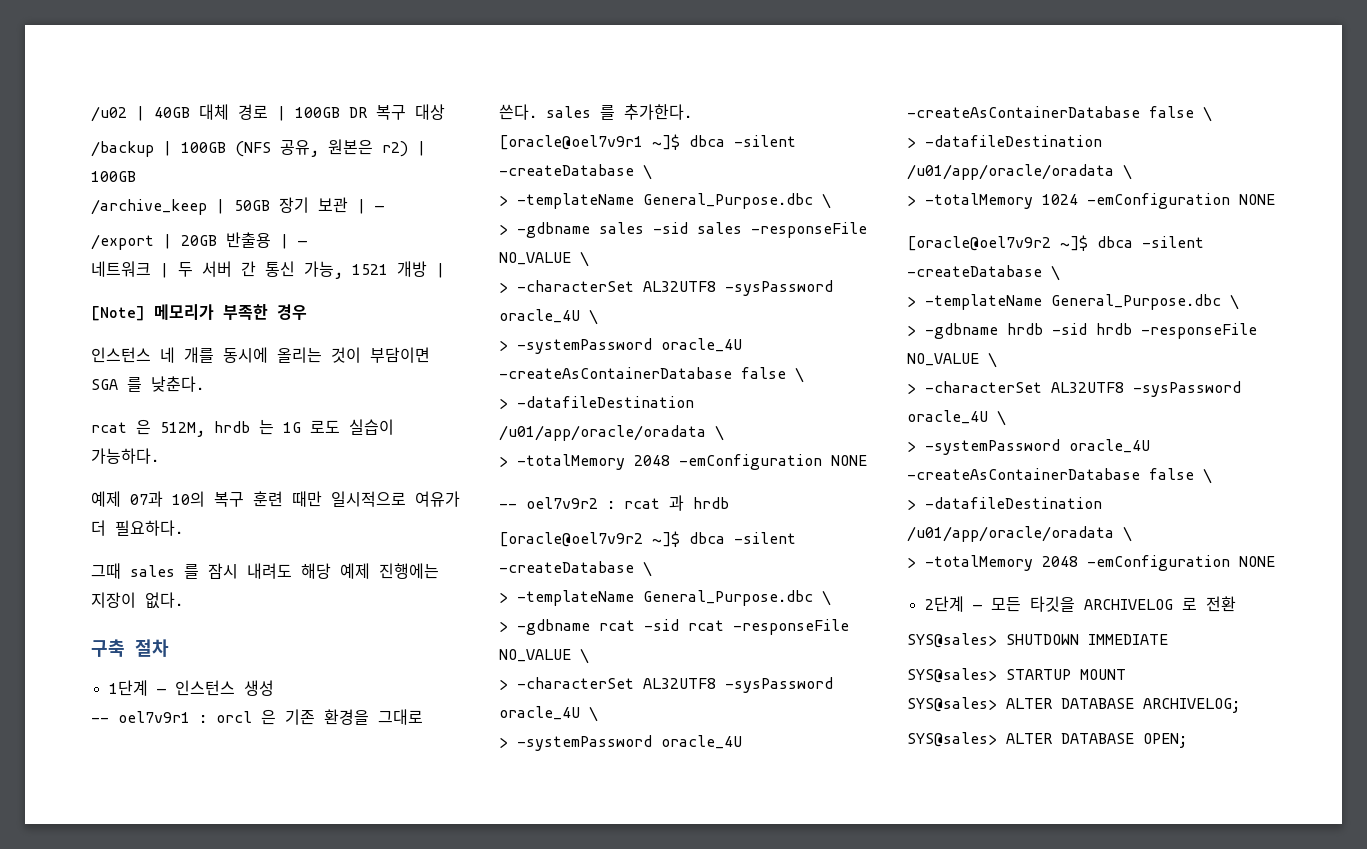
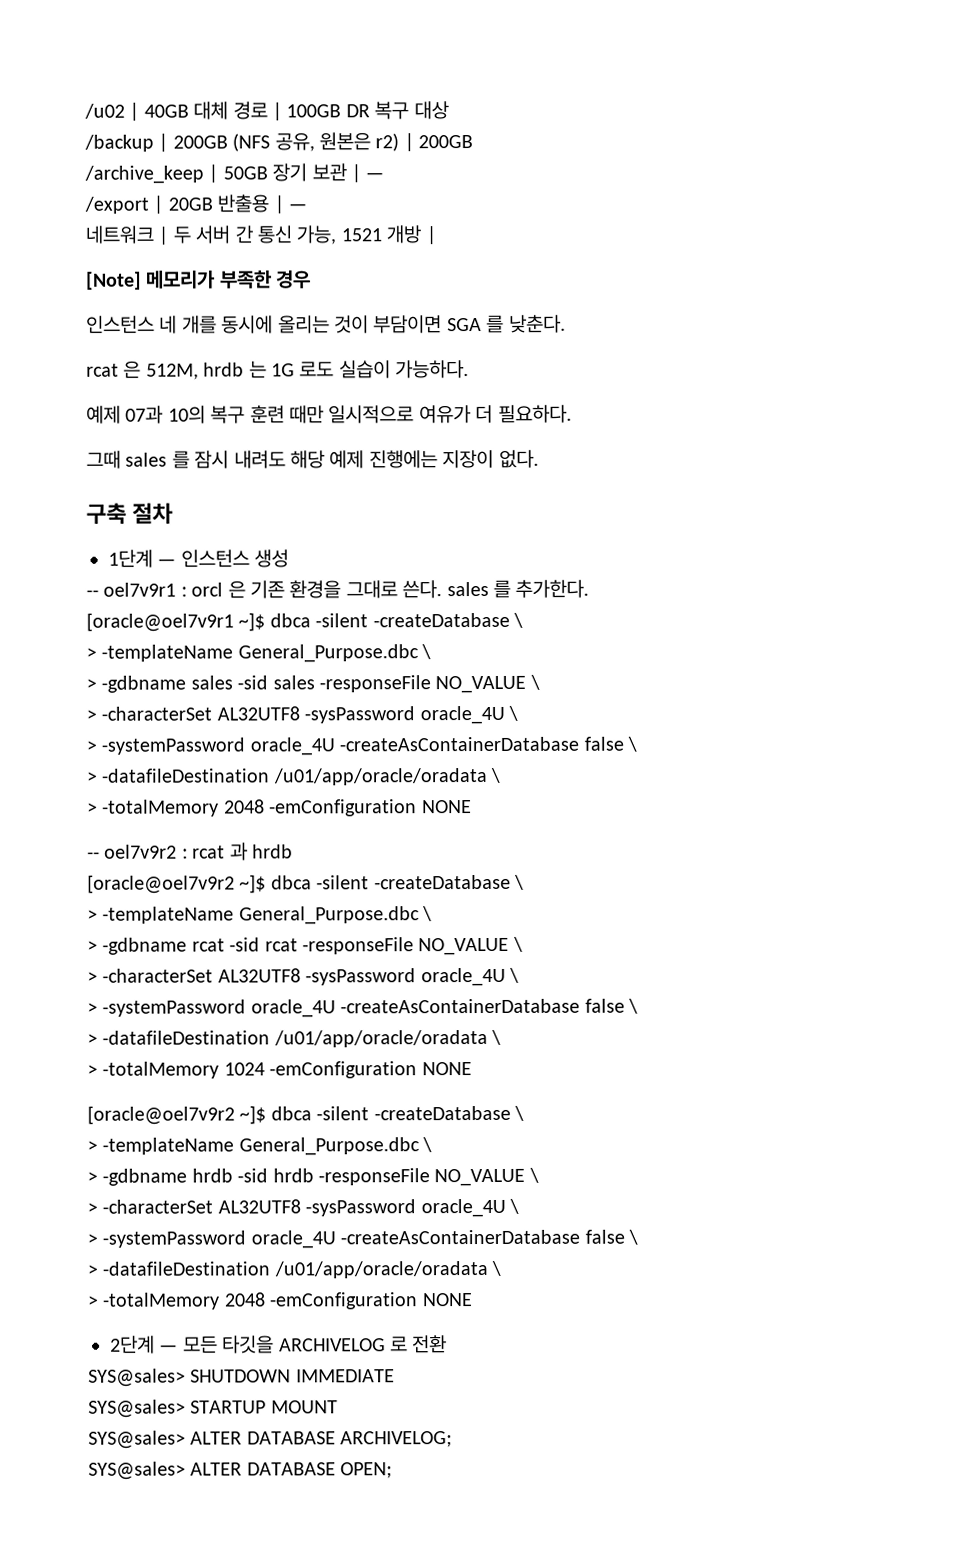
[181,142,226,153] 100GB -> [172,135,228,149] 200GB
[91,171,136,182] 100GB -> [418,135,474,149] 200GB

